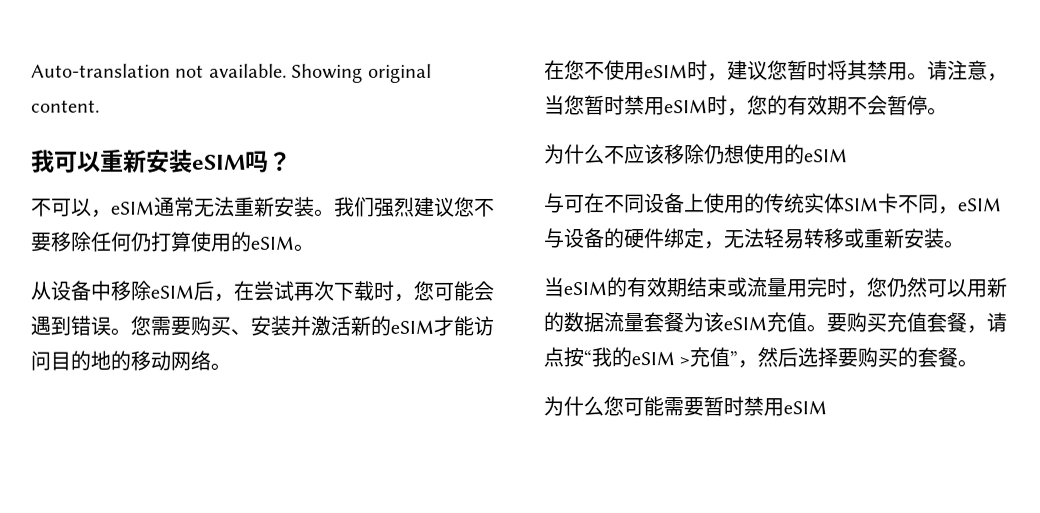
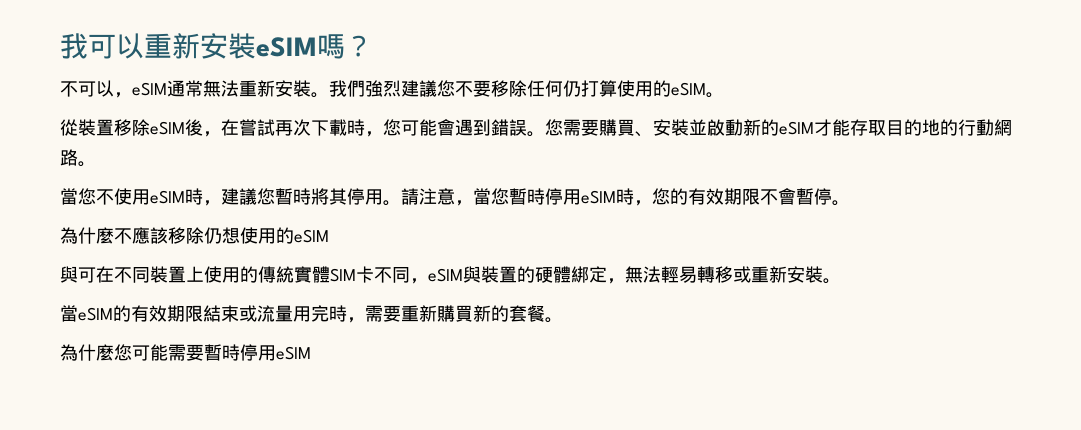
[31,63,432,83] [31,99,100,113] Auto-translation not available. Showing original content. // -> (60, 46) none
[169,149,269,173] 装eSIM吗 -> [228,33,345,59] 裝eSIM嗎
[194,198,215,217] 无 -> [203,80,221,97] 無
[294,196,455,217] 装。我们强烈建议 -> [293,80,437,98] 裝。我們強烈建議
[30,280,494,302] [30,315,351,336] 从设备中移除eSIM后，在尝试再次下载时，您可能会遇到错误。您需要购买、安装并激活 -> [60,119,743,137] 從裝置移除eSIM後，在嘗試再次下載時，您可能會遇到錯誤。您需要購買、安裝並啟動
[473,315,494,336] [30,350,51,371] 访问 -> [850,119,886,136] 存取
[130,350,231,371] [544,60,565,81] 移动网络。 // 在 -> [958,119,1012,136] [60,149,96,167] [60,188,78,205] 行動網路。 // 當
[687,60,1008,82] [544,95,728,116] 时，建议您暂时将其禁用。请注意，当您暂时禁用eSIM时 -> [185,188,634,206] 時，建議您暫時將其停用。請注意，當您暫時停用eSIM時
[847,95,908,116] 不会暂 -> [742,188,814,205] 限不會暫
[544,144,665,165] 为什么不应该 -> [60,227,168,244] 為什麼不應該
[544,193,565,214] 与 -> [60,266,78,283] 與
[644,193,685,214] 设备 -> [150,266,186,283] 裝置
[764,193,845,214] 传统实体 -> [258,266,330,283] 傳統實體
[544,228,825,250] 与设备的硬件绑定，无法轻易转 -> [463,266,715,284] 與裝置的硬體綁定，無法輕易轉
[924,228,965,249] [543,277,564,298] 装。 // 当 -> [805,266,841,284] [60,305,78,322] 裝。 // 當
[686,277,707,298] 结 -> [185,305,221,322] 限結
[826,277,1007,299] [543,312,1007,334] [543,347,899,369] 时，您仍然可以用新的数据流量套餐为该eSIM充值。要购买充值套餐，请点按“我的eSIM >充值”，然后选择要购买 -> [329,305,491,323] 時，需要重新購買新
[543,396,604,417] 为什么 -> [60,344,114,361] 為什麼
[703,396,764,417] 暂时禁 -> [204,344,258,361] 暫時停

